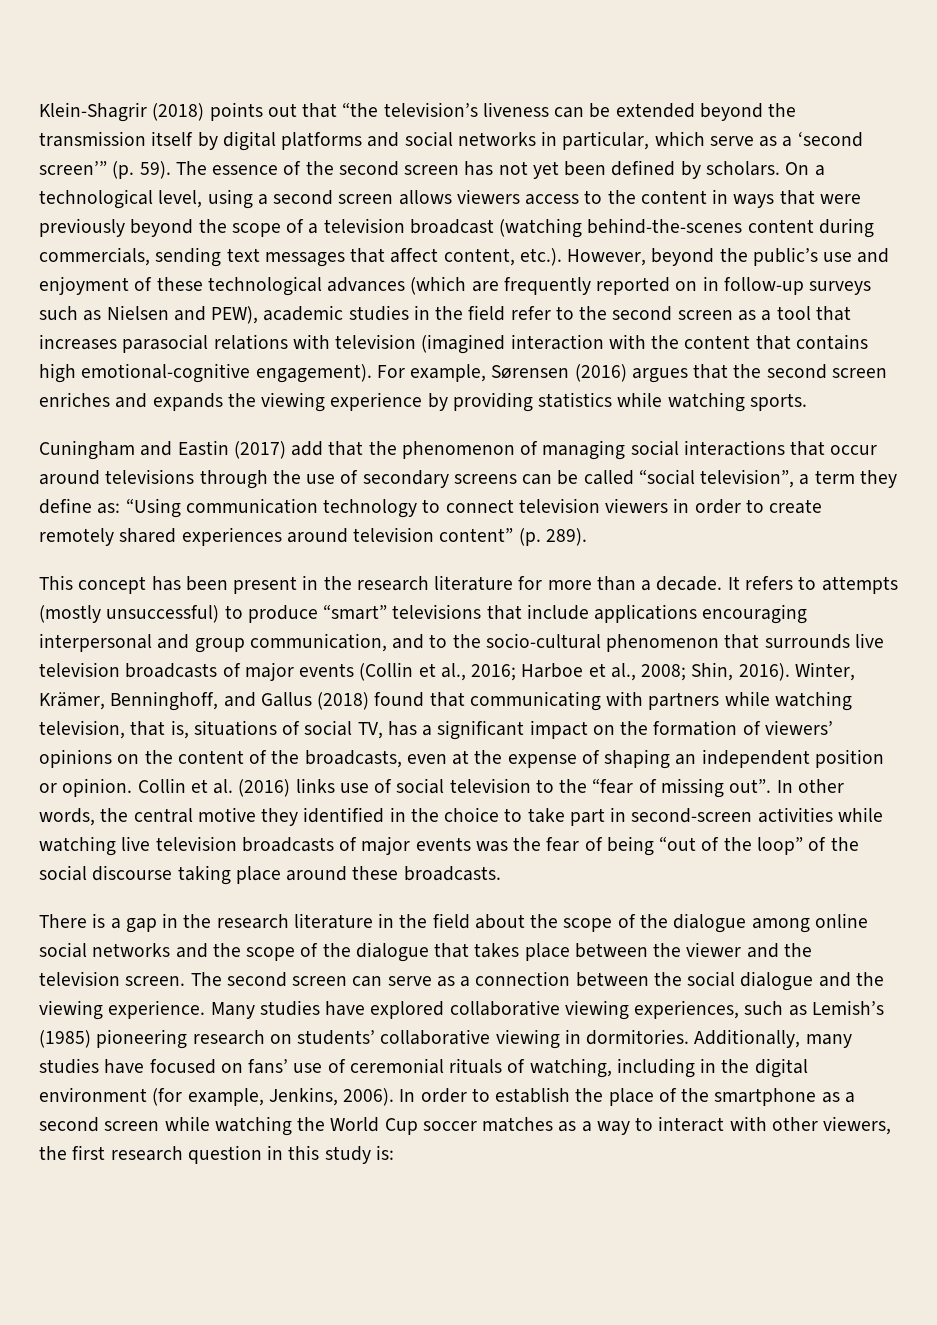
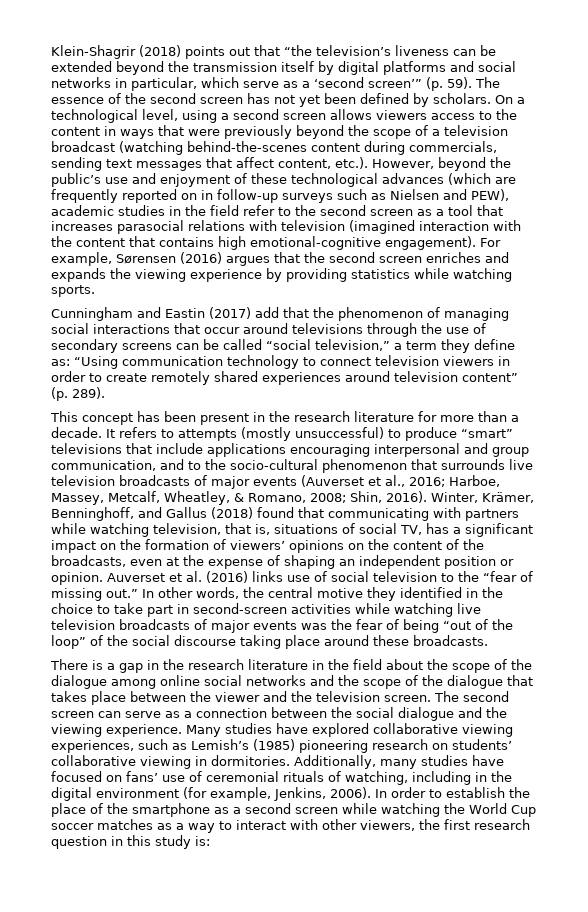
[39,440,135,460] Cuningham -> [51,307,133,321] Cunningham
[700,469,795,488] television”, -> [315,339,390,351] television,”
[359,662,414,681] (Collin -> [301,475,364,487] (Auverset
[521,663,636,681] Harboe et al., -> [449,475,500,487] [51,491,306,505] Harboe, Massey, Metcalf, Wheatley, & Romano,
[137,778,186,793] Collin -> [107,573,165,582] Auverset
[729,779,772,793] out”. -> [106,589,138,598] out.”

